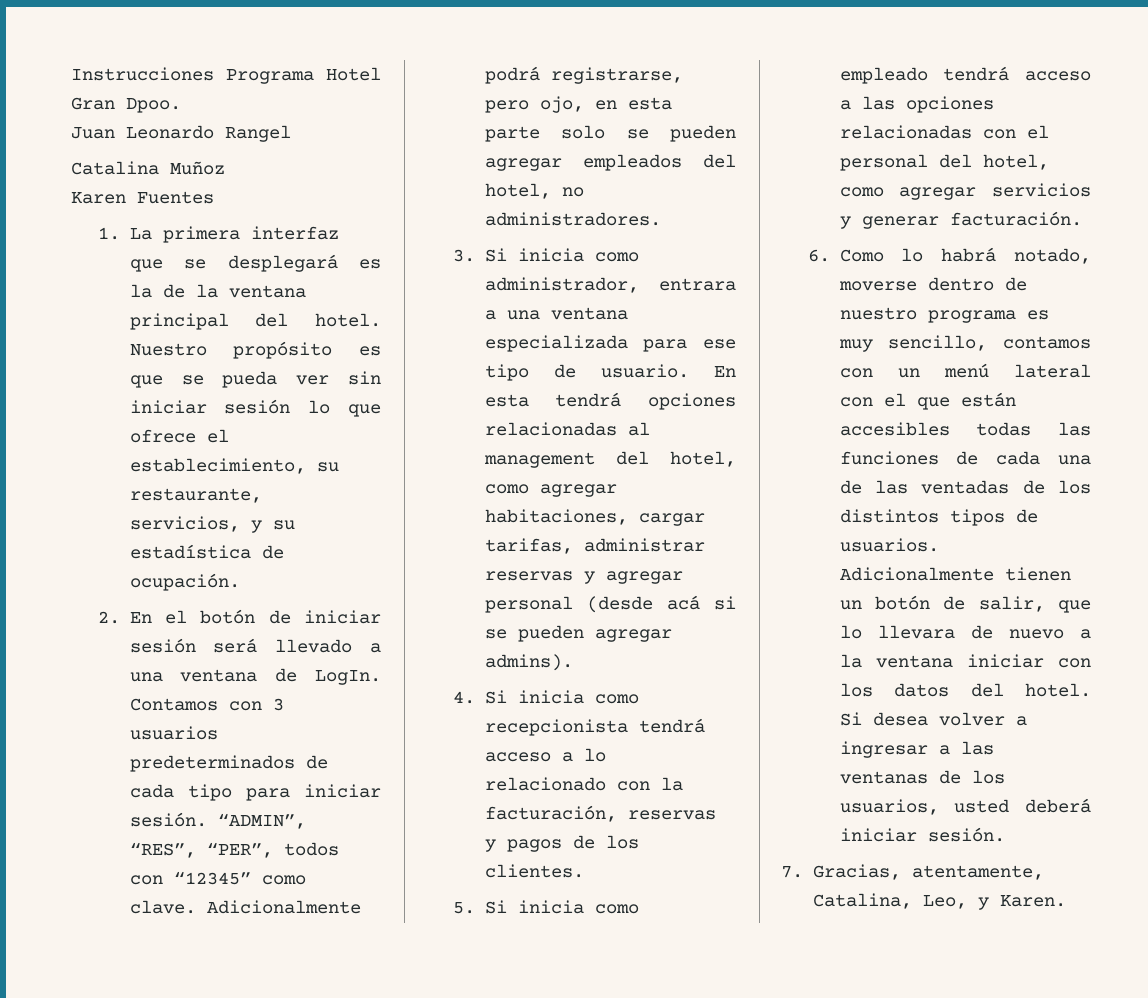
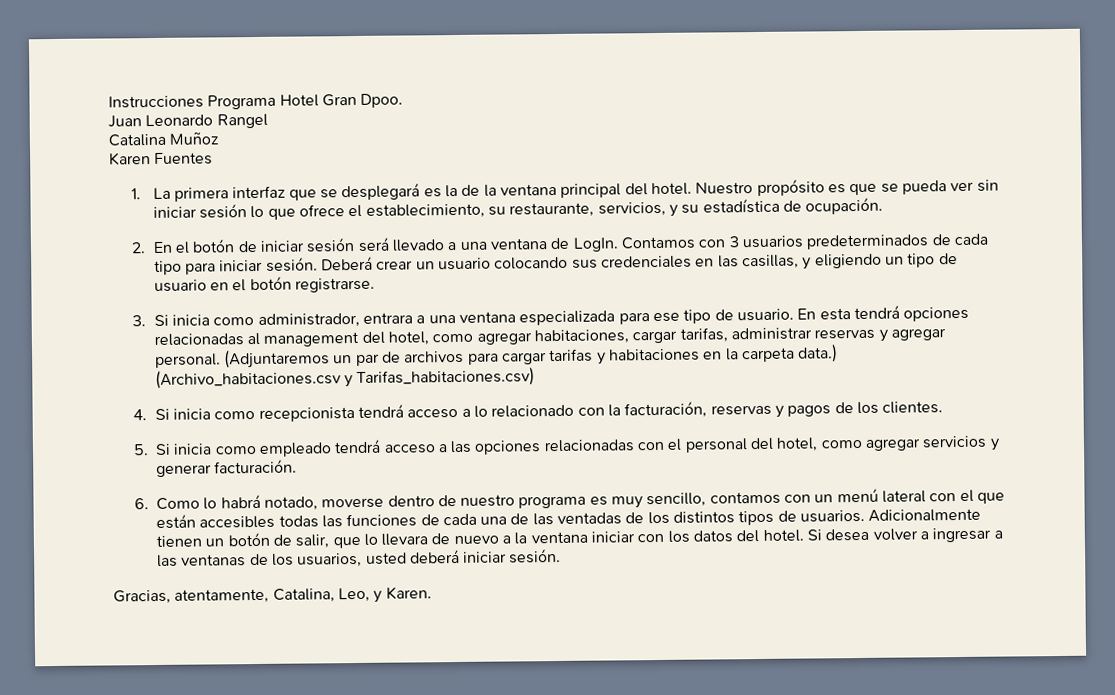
[217,813,306,829] [129,842,339,858] [129,871,306,885] [129,900,361,914] [484,66,683,84] [484,96,672,113] [484,125,736,142] [484,154,736,171] [484,183,584,199] [484,212,661,226] “ADMIN”, “RES”, “PER”, todos con “12345” como clave. Adicionalmente podrá registrarse, pero ojo, en esta parte solo se pueden agregar empleados del hotel, no administradores. -> [321,253,958,271] [153,276,376,293] Deberá crear un usuario colocando sus credenciales en las casillas, y eligiendo un tipo de usuario en el botón registrarse.
[484,595,736,613] [484,625,672,642] [484,654,573,671] personal (desde acá si se pueden agregar admins). -> [154,344,839,369] [154,367,536,390] personal. (Adjuntaremos un par de archivos para cargar tarifas y habitaciones en la carpeta data.) (Archivo_habitaciones.csv y Tarifas_habitaciones.csv)
[781,866,803,878] 7. -> (562, 556) none

